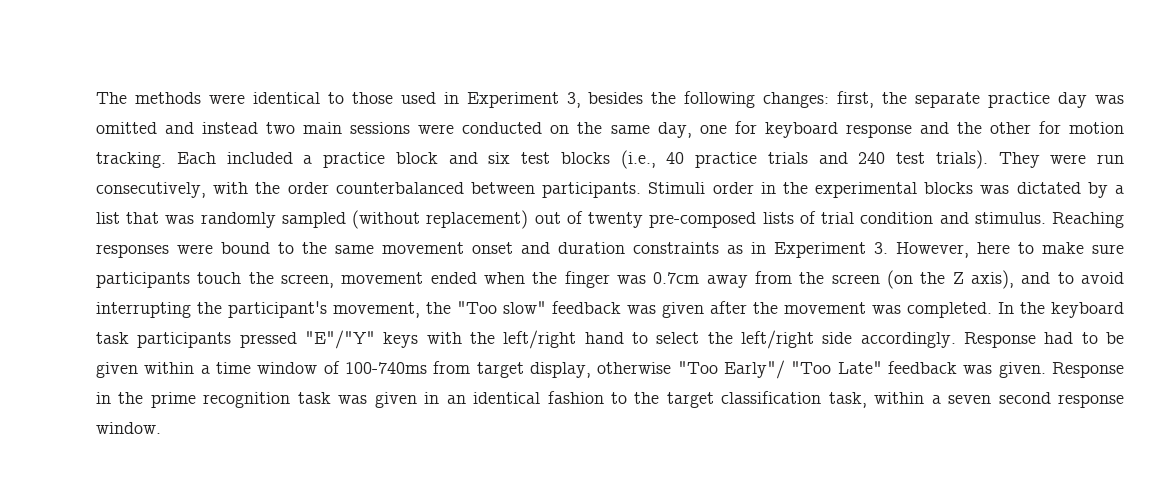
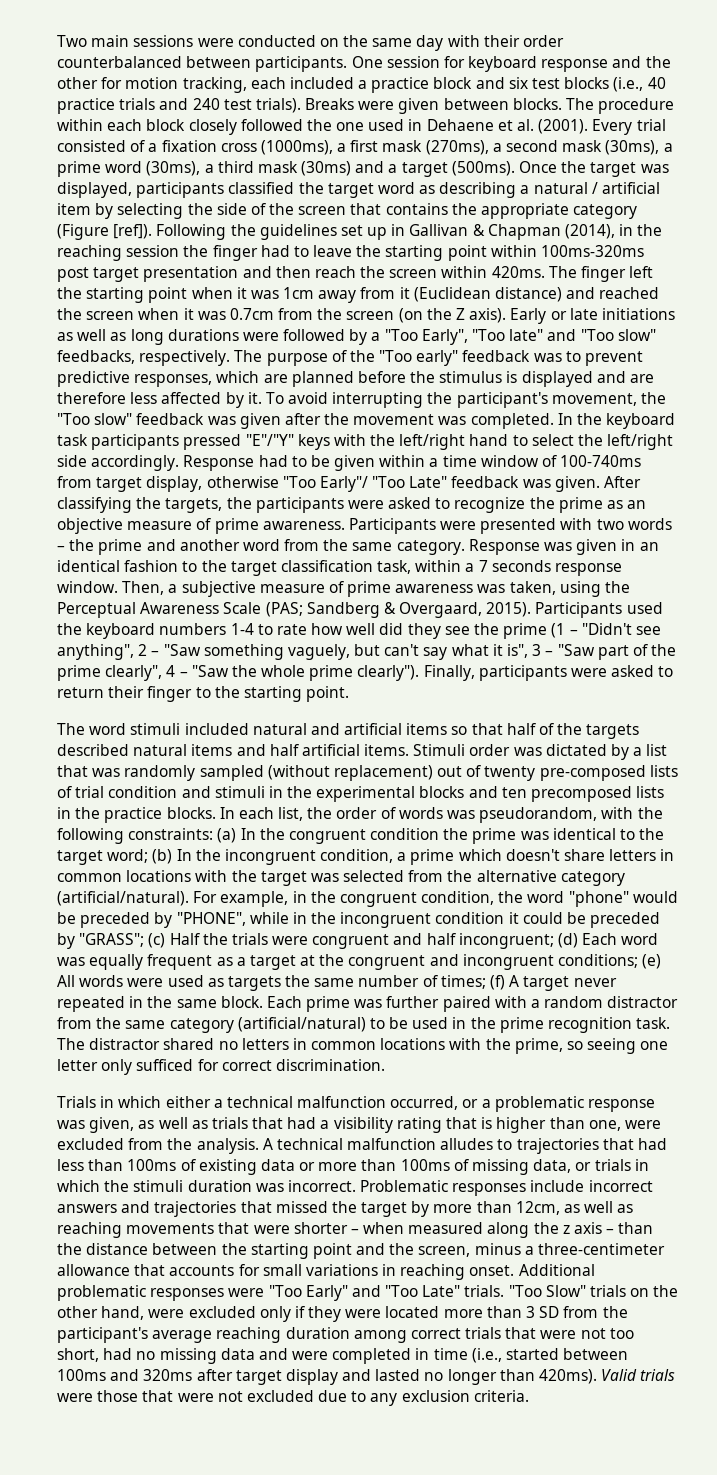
[96,91,1124,108] [96,122,296,134] The methods were identical to those used in Experiment 3, besides the following changes: first, the separate practice day was omitted and instead two -> [57,35,87,47] Two
[657,122,727,138] day, one -> [416,35,565,51] [57,56,440,72] day with their order counterbalanced between participants. One session
[96,152,216,168] tracking. Each -> [182,77,286,93] tracking, each
[998,152,1124,168] [96,182,1124,198] [96,210,1125,229] [96,242,1124,258] [96,271,610,288] They were run consecutively, with the order counterbalanced between participants. Stimuli order in the experimental blocks was dictated by a list that was randomly sampled (without replacement) out of twenty pre-composed lists of trial condition and stimulus. Reaching responses were bound to the same movement onset and duration constraints as in Experiment 3. However, here to make sure participants touch the screen, movement ended when the finger -> [305,98,675,114] [57,119,666,135] [57,140,673,155] [57,161,669,177] [57,182,661,198] [57,203,638,219] [57,224,663,240] [57,245,645,261] [57,266,654,282] [57,287,660,303] [57,308,194,320] Breaks were given between blocks. The procedure within each block closely followed the one used in Dehaene et al. (2001). Every trial consisted of a fixation cross (1000ms), a first mask (270ms), a second mask (30ms), a prime word (30ms), a third mask (30ms) and a target (500ms). Once the target was displayed, participants classified the target word as describing a natural / artificial item by selecting the side of the screen that contains the appropriate category (Figure [ref]). Following the guidelines set up in Gallivan & Chapman (2014), in the reaching session the finger had to leave the starting point within 100ms-320ms post target presentation and then reach the screen within 420ms. The finger left the starting point when it was 1cm away from it (Euclidean distance) and reached the screen when it
[706,275,748,288] away -> (274, 314) none
[971,270,1074,289] axis), and to -> [469,308,675,324] [57,329,656,345] [57,350,644,366] [57,371,655,387] [57,392,284,408] axis). Early or late initiations as well as long durations were followed by a "Too Early", "Too late" and "Too slow" feedbacks, respectively. The purpose of the "Too early" feedback was to prevent predictive responses, which are planned before the stimulus is displayed and are therefore less affected by it. To
[1052,362,1125,378] [96,392,331,408] Response in the prime recognition task -> [604,476,642,488] [57,497,647,513] [57,518,672,534] [57,539,540,555] After classifying the targets, the participants were asked to recognize the prime as an objective measure of prime awareness. Participants were presented with two words – the prime and another word from the same category. Response
[948,392,1125,408] [96,422,161,434] seven second response window. -> [478,560,623,576] [57,581,631,597] [57,602,663,618] [57,623,661,639] [57,644,677,660] [57,665,674,681] [57,686,350,702] [57,723,640,739] [57,744,668,760] [57,765,678,781] [57,786,665,802] [57,807,663,823] [57,828,665,844] [57,849,675,865] [57,870,625,886] [57,891,678,907] [57,912,661,928] [57,933,659,949] [57,954,662,970] [57,975,617,991] [57,996,679,1012] [57,1017,671,1033] [57,1038,669,1054] [57,1059,385,1075] [57,1096,656,1112] [57,1117,661,1133] [57,1138,668,1154] [57,1159,649,1175] [57,1180,653,1196] [57,1201,634,1217] [57,1222,654,1238] [57,1243,666,1259] [57,1264,595,1280] [57,1285,679,1301] [57,1306,628,1322] [57,1327,634,1343] [57,1348,629,1364] [57,1369,676,1385] [57,1390,529,1406] 7 seconds response window. Then, a subjective measure of prime awareness was taken, using the Perceptual Awareness Scale (PAS; Sandberg & Overgaard, 2015). Participants used the keyboard numbers 1-4 to rate how well did they see the prime (1 – "Didn't see anything", 2 – "Saw something vaguely, but can't say what it is", 3 – "Saw part of the prime clearly", 4 – "Saw the whole prime clearly"). Finally, participants were asked to return their finger to the starting point. // The word stimuli included natural and artificial items so that half of the targets described natural items and half artificial items. Stimuli order was dictated by a list that was randomly sampled (without replacement) out of twenty pre-composed lists of trial condition and stimuli in the experimental blocks and ten precomposed lists in the practice blocks. In each list, the order of words was pseudorandom, with the following constraints: (a) In the congruent condition the prime was identical to the target word; (b) In the incongruent condition, a prime which doesn't share letters in common locations with the target was selected from the alternative category (artificial/natural). For example, in the congruent condition, the word "phone" would be preceded by "PHONE", while in the incongruent condition it could be preceded by "GRASS"; (c) Half the trials were congruent and half incongruent; (d) Each word was equally frequent as a target at the congruent and incongruent conditions; (e) All words were used as targets the same number of times; (f) A target never repeated in the same block. Each prime was further paired with a random distractor from the same category (artificial/natural) to be used in the prime recognition task. The distractor shared no letters in common locations with the prime, so seeing one letter only sufficed for correct discrimination. // Trials in which either a technical malfunction occurred, or a problematic response was given, as well as trials that had a visibility rating that is higher than one, were excluded from the analysis. A technical malfunction alludes to trajectories that had less than 100ms of existing data or more than 100ms of missing data, or trials in which the stimuli duration was incorrect. Problematic responses include incorrect answers and trajectories that missed the target by more than 12cm, as well as reaching movements that were shorter – when measured along the z axis – than the distance between the starting point and the screen, minus a three-centimeter allowance that accounts for small variations in reaching onset. Additional problematic responses were "Too Early" and "Too Late" trials. "Too Slow" trials on the other hand, were excluded only if they were located more than 3 SD from the participant's average reaching duration among correct trials that were not too short, had no missing data and were completed in time (i.e., started between 100ms and 320ms after target display and lasted no longer than 420ms). Valid trials were those that were not excluded due to any exclusion criteria.

